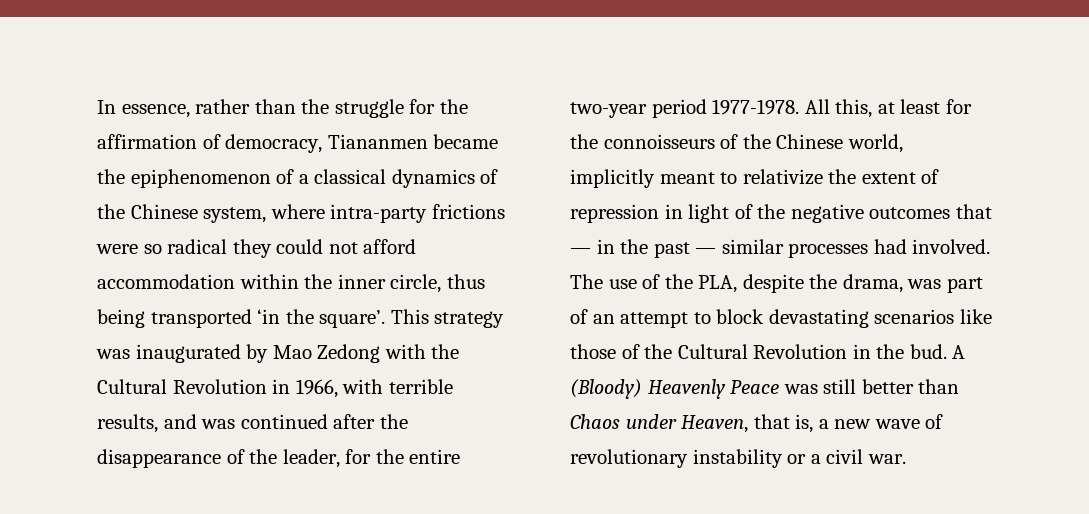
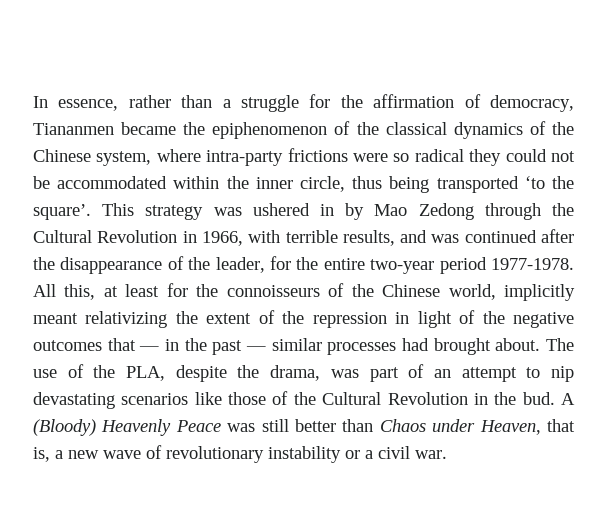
[301,99,330,114] the -> [222,99,231,108] a
[298,174,309,184] a -> [356,122,379,135] the
[363,239,417,254] [97,274,235,289] afford accommodation -> [33,176,168,189] be accommodated
[257,309,281,324] ‘in -> [524,176,545,189] ‘to
[135,344,241,363] inaugurated -> [252,203,334,216] ushered in
[384,344,426,359] with -> [484,203,541,220] through
[720,169,823,185] to relativize -> [85,311,168,328] relativizing
(940, 176) none -> [282,311,305,324] the
[912,239,991,254] involved. -> [433,338,541,355] brought about.
[716,309,765,324] block -> [550,366,574,382] nip

